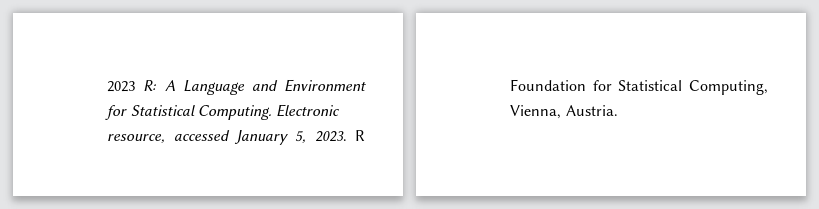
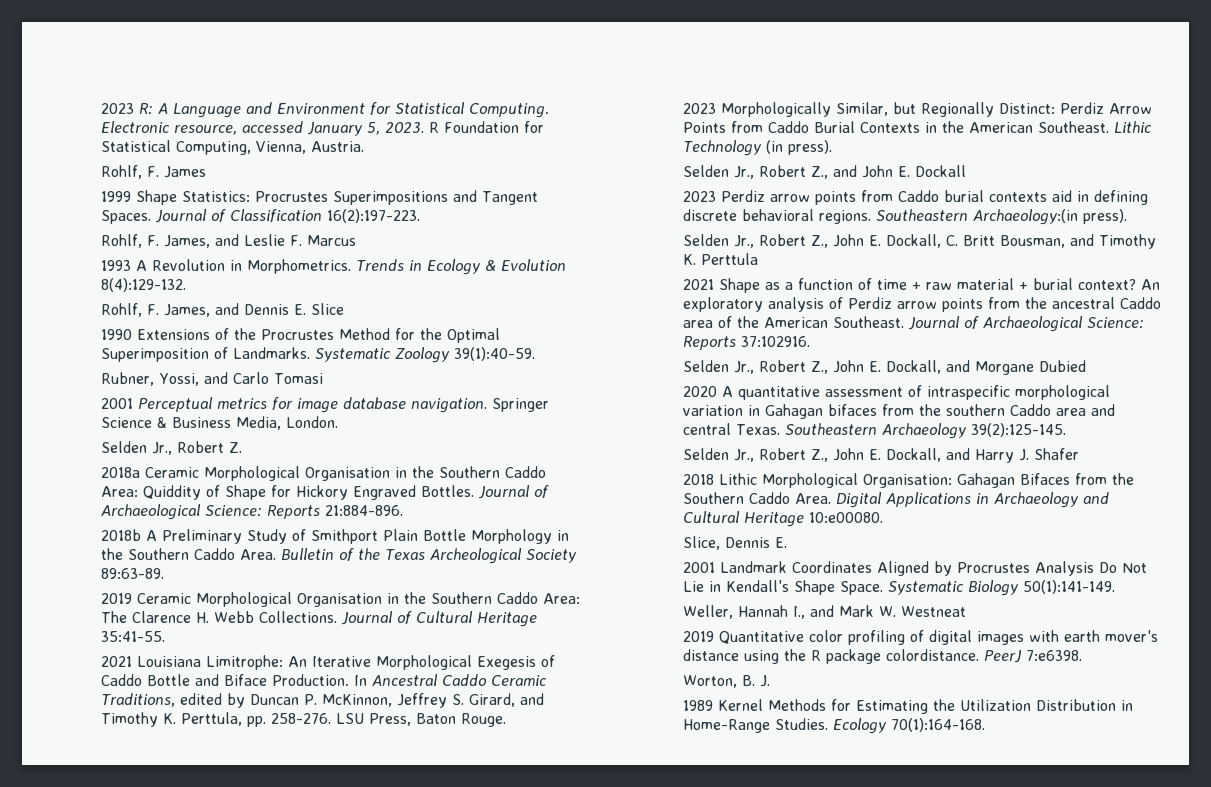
(618, 110) none -> [101,165,207,179] [101,190,539,205] [101,209,421,224] [101,234,357,248] [101,259,567,275] [101,278,187,292] [101,303,345,317] [101,328,501,343] [101,347,536,363] [101,372,324,386] [101,397,550,413] [101,416,339,430] [101,441,243,455] [101,466,547,481] [101,485,550,500] [101,504,404,520] [101,529,570,544] [101,548,578,564] [101,568,165,579] [101,592,581,607] [101,611,538,627] [101,631,166,642] [101,655,556,670] [101,674,548,687] [101,693,545,708] [101,712,507,727] [683,102,1153,117] [683,121,1153,133] [683,140,833,156] [683,165,967,179] [683,190,1149,205] [683,209,1128,225] [683,234,1157,249] [683,253,759,265] [683,278,1161,293] [683,297,1162,312] [683,316,1145,332] [683,336,811,350] [683,360,1087,375] [683,385,1111,400] [683,404,1116,419] [683,423,1067,439] [683,448,1080,463] [683,473,1135,488] [683,492,1110,508] [683,511,884,527] [683,536,788,550] [683,561,1148,576] [683,580,1116,596] [683,605,967,619] [683,630,1159,645] [683,649,1083,664] [683,675,771,688] [683,699,1134,714] [683,718,986,734] // Rohlf, F. James // 1999 Shape Statistics: Procrustes Superimpositions and Tangent Spaces. Journal of Classification 16(2):197-223. // Rohlf, F. James, and Leslie F. Marcus // 1993 A Revolution in Morphometrics. Trends in Ecology & Evolution 8(4):129-132. // Rohlf, F. James, and Dennis E. Slice // 1990 Extensions of the Procrustes Method for the Optimal Superimposition of Landmarks. Systematic Zoology 39(1):40-59. // Rubner, Yossi, and Carlo Tomasi // 2001 Perceptual metrics for image database navigation. Springer Science & Business Media, London. // Selden Jr., Robert Z. // 2018a Ceramic Morphological Organisation in the Southern Caddo Area: Quiddity of Shape for Hickory Engraved Bottles. Journal of Archaeological Science: Reports 21:884-896. // 2018b A Preliminary Study of Smithport Plain Bottle Morphology in the Southern Caddo Area. Bulletin of the Texas Archeological Society 89:63-89. // 2019 Ceramic Morphological Organisation in the Southern Caddo Area: The Clarence H. Webb Collections. Journal of Cultural Heritage 35:41-55. // 2021 Louisiana Limitrophe: An Iterative Morphological Exegesis of Caddo Bottle and Biface Production. In Ancestral Caddo Ceramic Traditions, edited by Duncan P. McKinnon, Jeffrey S. Girard, and Timothy K. Perttula, pp. 258-276. LSU Press, Baton Rouge. // 2023 Morphologically Similar, but Regionally Distinct: Perdiz Arrow Points from Caddo Burial Contexts in the American Southeast. Lithic Technology (in press). // Selden Jr., Robert Z., and John E. Dockall // 2023 Perdiz arrow points from Caddo burial contexts aid in defining discrete behavioral regions. Southeastern Archaeology:(in press). // Selden Jr., Robert Z., John E. Dockall, C. Britt Bousman, and Timothy K. Perttula // 2021 Shape as a function of time + raw material + burial context? An exploratory analysis of Perdiz arrow points from the ancestral Caddo area of the American Southeast. Journal of Archaeological Science: Reports 37:102916. // Selden Jr., Robert Z., John E. Dockall, and Morgane Dubied // 2020 A quantitative assessment of intraspecific morphological variation in Gahagan bifaces from the southern Caddo area and central Texas. Southeastern Archaeology 39(2):125-145. // Selden Jr., Robert Z., John E. Dockall, and Harry J. Shafer // 2018 Lithic Morphological Organisation: Gahagan Bifaces from the Southern Caddo Area. Digital Applications in Archaeology and Cultural Heritage 10:e00080. // Slice, Dennis E. // 2001 Landmark Coordinates Aligned by Procrustes Analysis Do Not Lie in Kendall's Shape Space. Systematic Biology 50(1):141-149. // Weller, Hannah I., and Mark W. Westneat // 2019 Quantitative color profiling of digital images with earth mover's distance using the R package colordistance. PeerJ 7:e6398. // Worton, B. J. // 1989 Kernel Methods for Estimating the Utilization Distribution in Home-Range Studies. Ecology 70(1):164-168.

